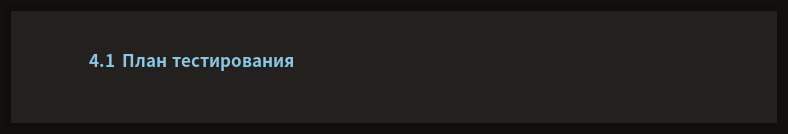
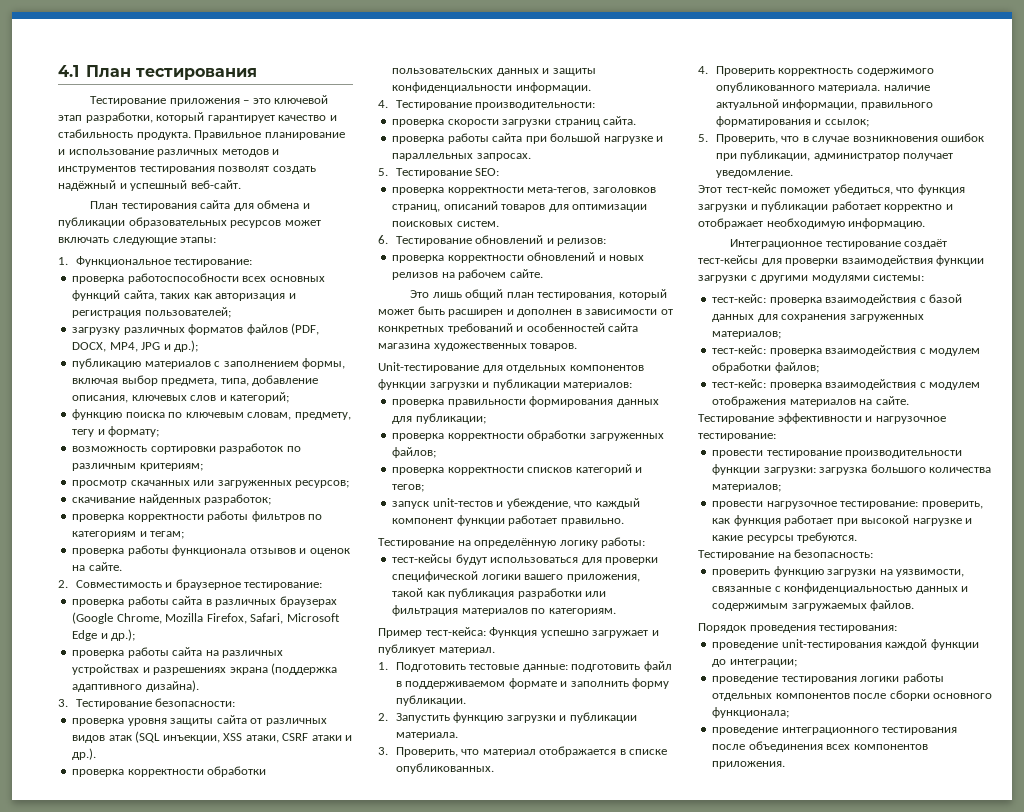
(294, 64) none -> [90,95,329,106] [58,112,337,123] [58,129,345,140] [58,149,280,157] [58,166,316,174] [58,180,241,191] [90,200,310,211] [58,217,321,228] [58,237,217,245] [58,256,253,267] [72,273,325,284] [72,290,296,301] [72,307,231,318] [72,323,320,335] [72,340,199,352] [72,358,346,369] [72,375,319,386] [72,392,290,403] [72,409,351,420] [72,426,160,437] [72,443,301,454] [72,463,203,471] [72,480,350,488] [72,494,272,505] [72,511,323,522] [72,531,185,539] [72,545,350,556] [72,562,122,571] [58,579,323,590] [72,596,337,607] [72,612,340,624] [72,629,136,641] [72,647,284,658] [72,663,338,675] [72,680,199,692] [58,698,236,709] [72,715,327,726] [72,731,353,743] [72,748,97,760] [72,766,267,777] [392,68,596,76] [392,82,591,93] [378,100,596,110] [392,116,637,127] [392,133,664,144] [392,153,531,161] [378,168,500,178] [392,187,656,195] [392,201,648,212] [392,221,499,227] [378,235,607,246] [392,252,645,263] [392,269,543,280] [410,289,667,300] [378,306,673,317] [378,323,639,334] [378,343,578,351] [378,362,644,373] [378,379,633,390] [392,396,659,407] [392,413,486,424] [392,430,664,441] [392,447,437,458] [392,464,643,475] [392,484,425,492] [392,498,640,509] [392,515,624,526] [378,537,646,548] [392,554,659,565] [392,571,640,582] [392,588,607,599] [392,605,616,616] [378,627,659,638] [378,644,495,655] [378,661,672,672] [395,678,670,689] [395,695,466,706] [378,712,637,723] [395,732,458,740] [378,746,668,757] [395,763,494,774] [698,66,934,76] [715,82,930,93] [715,99,933,110] [715,116,869,127] [698,133,985,144] [715,150,954,161] [715,170,793,178] [698,184,965,195] [698,201,953,212] [698,218,926,229] [730,239,948,249] [698,255,985,266] [698,275,925,283] [712,294,963,305] [712,314,924,322] [712,331,782,339] [712,345,981,356] [712,362,819,373] [712,379,981,390] [712,396,909,407] [698,413,946,424] [698,433,776,441] [712,450,963,458] [712,464,992,475] [712,484,782,492] [712,501,983,509] [712,515,973,526] [712,532,858,543] [698,549,874,560] [712,566,965,577] [712,583,969,594] [712,600,915,611] [698,623,898,633] [712,639,979,650] [712,659,797,667] [712,673,944,684] [712,690,993,701] [712,707,790,718] [712,727,958,735] [712,741,928,752] [712,761,786,769] // Тестирование приложения – это ключевой этап разработки, который гарантирует качество и стабильность продукта. Правильное планирование и использование различных методов и инструментов тестирования позволят создать надёжный и успешный веб-сайт. // План тестирования сайта для обмена и публикации образовательных ресурсов может включать следующие этапы: // 1. Функциональное тестирование: // проверка работоспособности всех основных функций сайта, таких как авторизация и регистрация пользователей; // загрузку различных форматов файлов (PDF, DOCX, MP4, JPG и др.); // публикацию материалов с заполнением формы, включая выбор предмета, типа, добавление описания, ключевых слов и категорий; // функцию поиска по ключевым словам, предмету, тегу и формату; // возможность сортировки разработок по различным критериям; // просмотр скачанных или загруженных ресурсов; // скачивание найденных разработок; // проверка корректности работы фильтров по категориям и тегам; // проверка работы функционала отзывов и оценок на сайте. // 2. Совместимость и браузерное тестирование: // проверка работы сайта в различных браузерах (Google Chrome, Mozilla Firefox, Safari, Microsoft Edge и др.); // проверка работы сайта на различных устройствах и разрешениях экрана (поддержка адаптивного дизайна). // 3. Тестирование безопасности: // проверка уровня защиты сайта от различных видов атак (SQL инъекции, XSS атаки, CSRF атаки и др.). // проверка корректности обработки пользовательских данных и защиты конфиденциальности информации. // 4. Тестирование производительности: // проверка скорости загрузки страниц сайта. // проверка работы сайта при большой нагрузке и параллельных запросах. // 5. Тестирование SEO: // проверка корректности мета-тегов, заголовков страниц, описаний товаров для оптимизации поисковых систем. // 6. Тестирование обновлений и релизов: // проверка корректности обновлений и новых релизов на рабочем сайте. // Это лишь общий план тестирования, который может быть расширен и дополнен в зависимости от конкретных требований и особенностей сайта магазина художественных товаров. // Unit-тестирование для отдельных компонентов функции загрузки и публикации материалов: // проверка правильности формирования данных для публикации; // проверка корректности обработки загруженных файлов; // проверка корректности списков категорий и тегов; // запуск unit-тестов и убеждение, что каждый компонент функции работает правильно. // Тестирование на определённую логику работы: // тест-кейсы будут использоваться для проверки специфической логики вашего приложения, такой как публикация разработки или фильтрация материалов по категориям. // Пример тест-кейса: Функция успешно загружает и публикует материал. // 1. Подготовить тестовые данные: подготовить файл в поддерживаемом формате и заполнить форму публикации. // 2. Запустить функцию загрузки и публикации материала. // 3. Проверить, что материал отображается в списке опубликованных. // 4. Проверить корректность содержимого опубликованного материала. наличие актуальной информации, правильного форматирования и ссылок; // 5. Проверить, что в случае возникновения ошибок при публикации, администратор получает уведомление. // Этот тест-кейс поможет убедиться, что функция загрузки и публикации работает корректно и отображает необходимую информацию. // Интеграционное тестирование создаёт тест-кейсы для проверки взаимодействия функции загрузки с другими модулями системы: // тест-кейс: проверка взаимодействия с базой данных для сохранения загруженных материалов; // тест-кейс: проверка взаимодействия с модулем обработки файлов; // тест-кейс: проверка взаимодействия с модулем отображения материалов на сайте. // Тестирование эффективности и нагрузочное тестирование: // провести тестирование производительности функции загрузки: загрузка большого количества материалов; // провести нагрузочное тестирование: проверить, как функция работает при высокой нагрузке и какие ресурсы требуются. // Тестирование на безопасность: // проверить функцию загрузки на уязвимости, связанные с конфиденциальностью данных и содержимым загружаемых файлов. // Порядок проведения тестирования: // проведение unit-тестирования каждой функции до интеграции; // проведение тестирования логики работы отдельных компонентов после сборки основного функционала; // проведение интеграционного тестирования после объединения всех компонентов приложения.

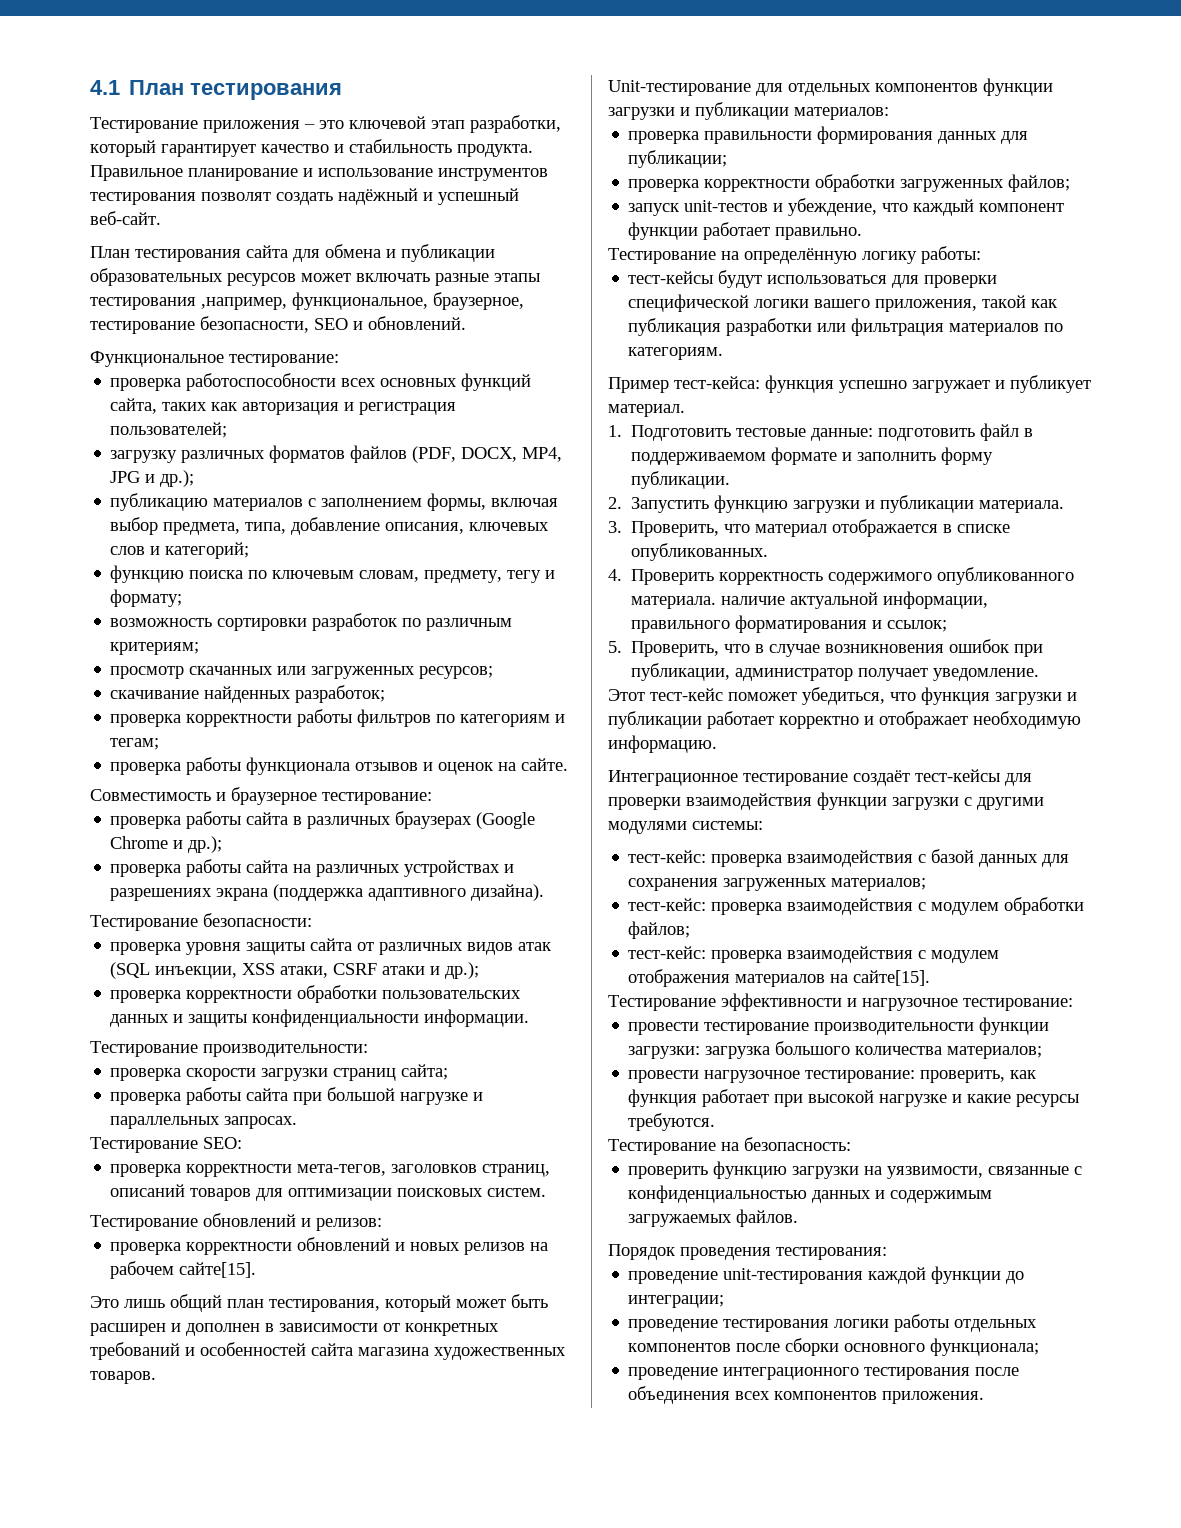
[157,149,280,157] различных методов и -> (433, 172) none
[112,237,217,245] [58,257,68,265] следующие этапы: // 1. -> [435,273,540,286] [90,292,524,310] [90,316,466,334] разные этапы тестирования ,например, функциональное, браузерное, тестирование безопасности, SEO и обновлений. //
[58,580,68,588] 2. -> (569, 764) none
[116,613,340,624] [72,630,98,641] Chrome, Mozilla Firefox, Safari, Microsoft Edge -> [110,836,169,849] Chrome
[58,699,68,707] 3. -> (545, 892) none
[72,748,97,760] др.). -> [445,962,480,979] др.);
[378,100,388,108] 4. -> (530, 1018) none
[603,116,637,125] сайта. -> [401,1064,449,1080] сайта;
[378,168,388,176] 5. -> (298, 1122) none
[378,235,388,244] 6. -> (547, 1192) none
[509,269,543,278] сайте. -> [179,1262,257,1278] сайте[15].
[392,464,643,475] [392,484,425,492] // проверка корректности списков категорий и тегов; -> (1071, 183) none
[489,627,538,638] Функция -> [765,375,834,393] функция
[875,396,909,405] сайте. -> [853,970,931,986] сайте[15].

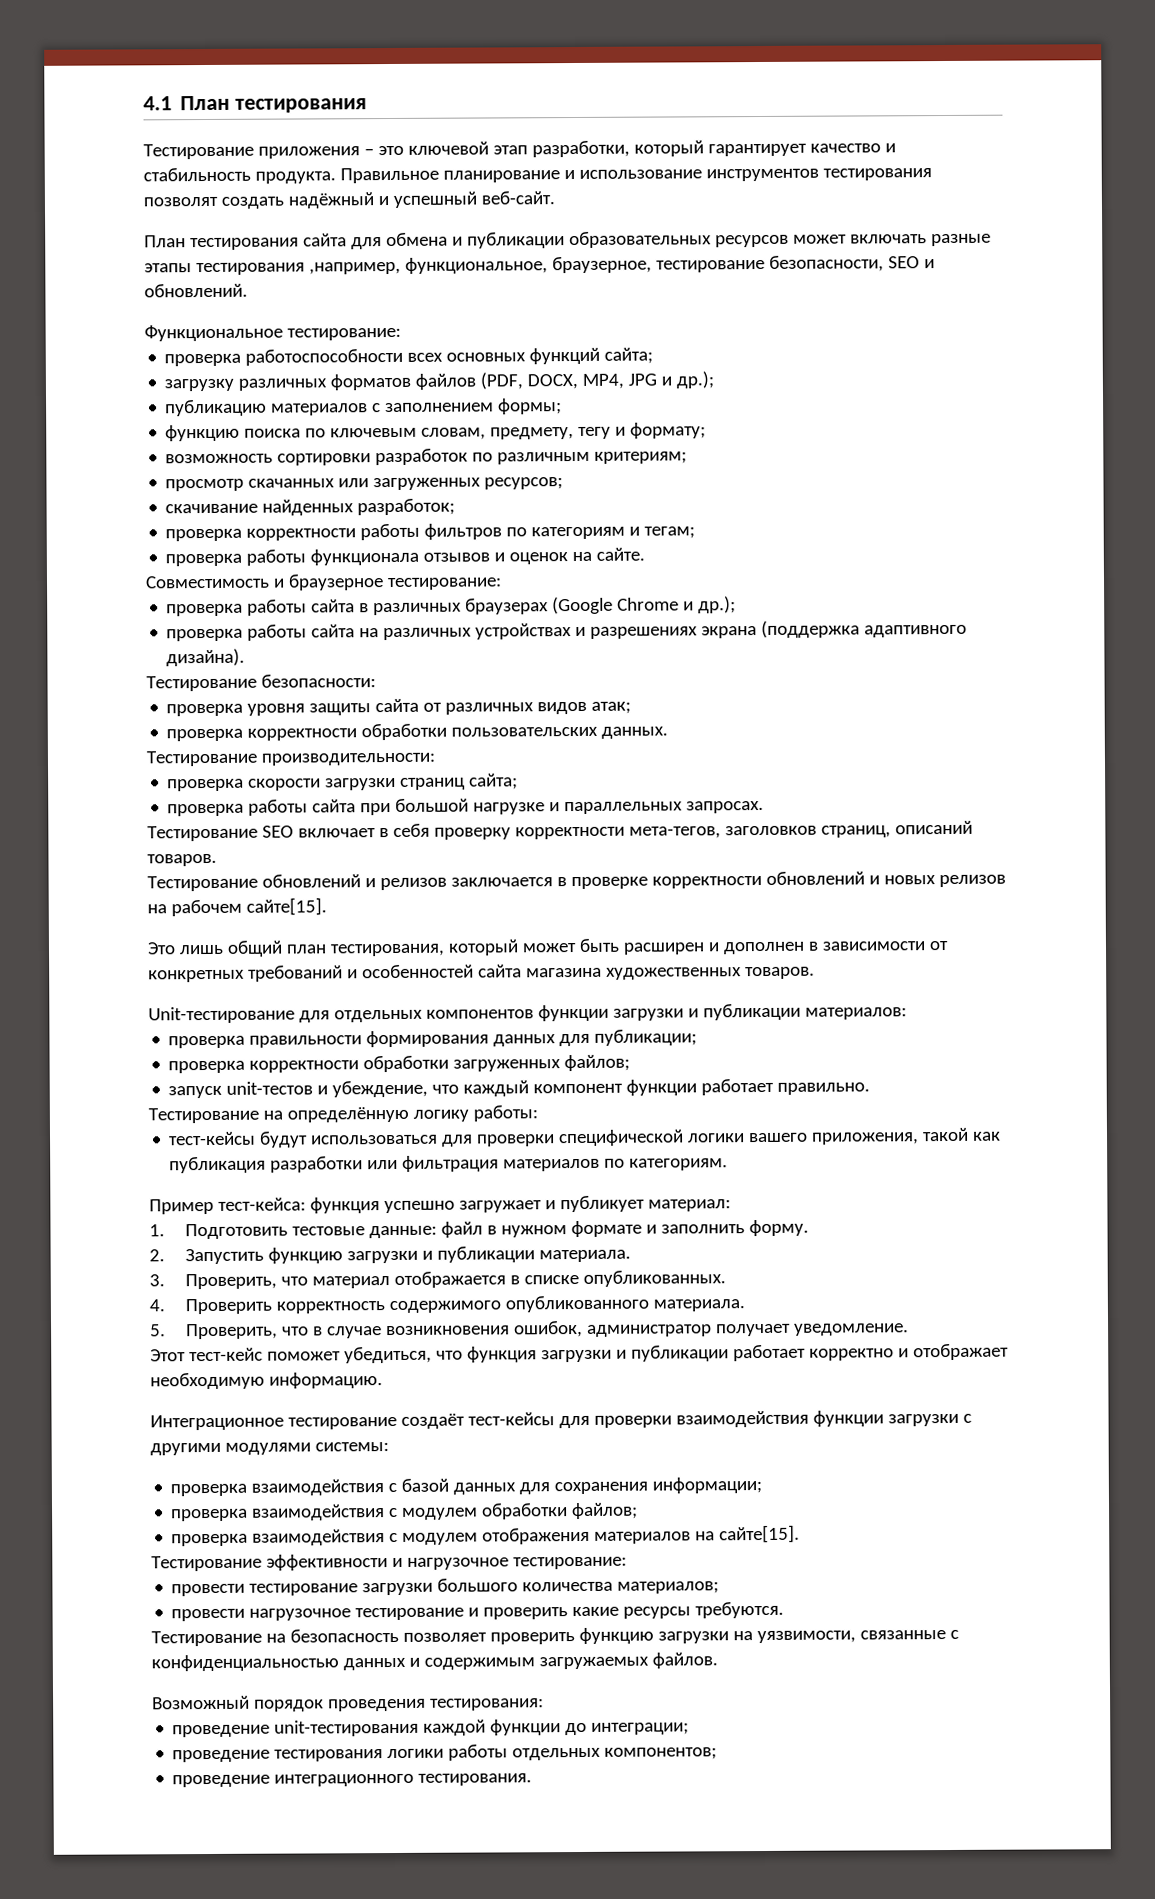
[110,398,457,415] [110,422,228,438] сайта, таких как авторизация и регистрация пользователей; -> [604,347,654,364] сайта;
[427,493,559,511] [110,517,550,535] [110,542,250,559] формы, включая выбор предмета, типа, добавление описания, ключевых слов и категорий; -> [498,398,563,415] формы;
[518,942,552,951] [110,962,480,979] атак (SQL инъекции, XSS атаки, CSRF атаки и др.); -> [591,701,632,714] атак;
[110,1009,530,1027] данных и защиты конфиденциальности информации. -> [601,726,669,739] данных.
[203,1137,242,1149] [110,1164,182,1177] SEO: // проверка -> [261,823,511,840] SEO включает в себя проверку
[190,1188,547,1201] товаров для оптимизации поисковых систем. -> [147,853,217,867] товаров.
[316,1218,382,1231] [110,1242,182,1255] релизов: // проверка -> [379,876,648,891] релизов заключается в проверке
[608,404,685,417] материал. -> [647,1199,731,1212] материал:
[878,428,976,441] подготовить -> (438, 1232) none
[631,452,767,465] поддерживаемом -> [501,1225,568,1238] нужном
[941,447,994,465] [631,471,731,489] форму публикации. -> [749,1219,810,1237] форму.
[721,591,989,609] [631,615,948,633] наличие актуальной информации, правильного форматирования и ссылок; -> (746, 1305) none
[949,639,1044,657] [631,663,731,681] ошибок при публикации, -> [514,1320,584,1338] ошибок,
[628,850,707,863] тест-кейс: -> (389, 1447) none
[723,878,927,891] [628,898,707,911] загруженных материалов; // тест-кейс: -> [652,1477,763,1494] информации; //
[628,946,707,959] тест-кейс: -> (639, 1511) none
[814,1017,1050,1035] [628,1046,771,1059] производительности функции загрузки: загрузка -> [362,1582,434,1596] загрузки
[805,1070,1037,1083] [628,1089,963,1107] тестирование: проверить, как функция работает при высокой нагрузке и -> [355,1607,569,1621] тестирование и проверить
[744,1137,851,1151] безопасность: // -> [289,1628,487,1643] безопасность позволяет
[608,1244,675,1260] Порядок -> [152,1695,324,1712] Возможный порядок
[628,1338,1040,1356] [628,1367,1020,1380] [628,1386,985,1404] компонентов после сборки основного функционала; // проведение интеграционного тестирования после объединения всех компонентов приложения. -> [604,1747,718,1760] [172,1773,533,1788] компонентов; // проведение интеграционного тестирования.

